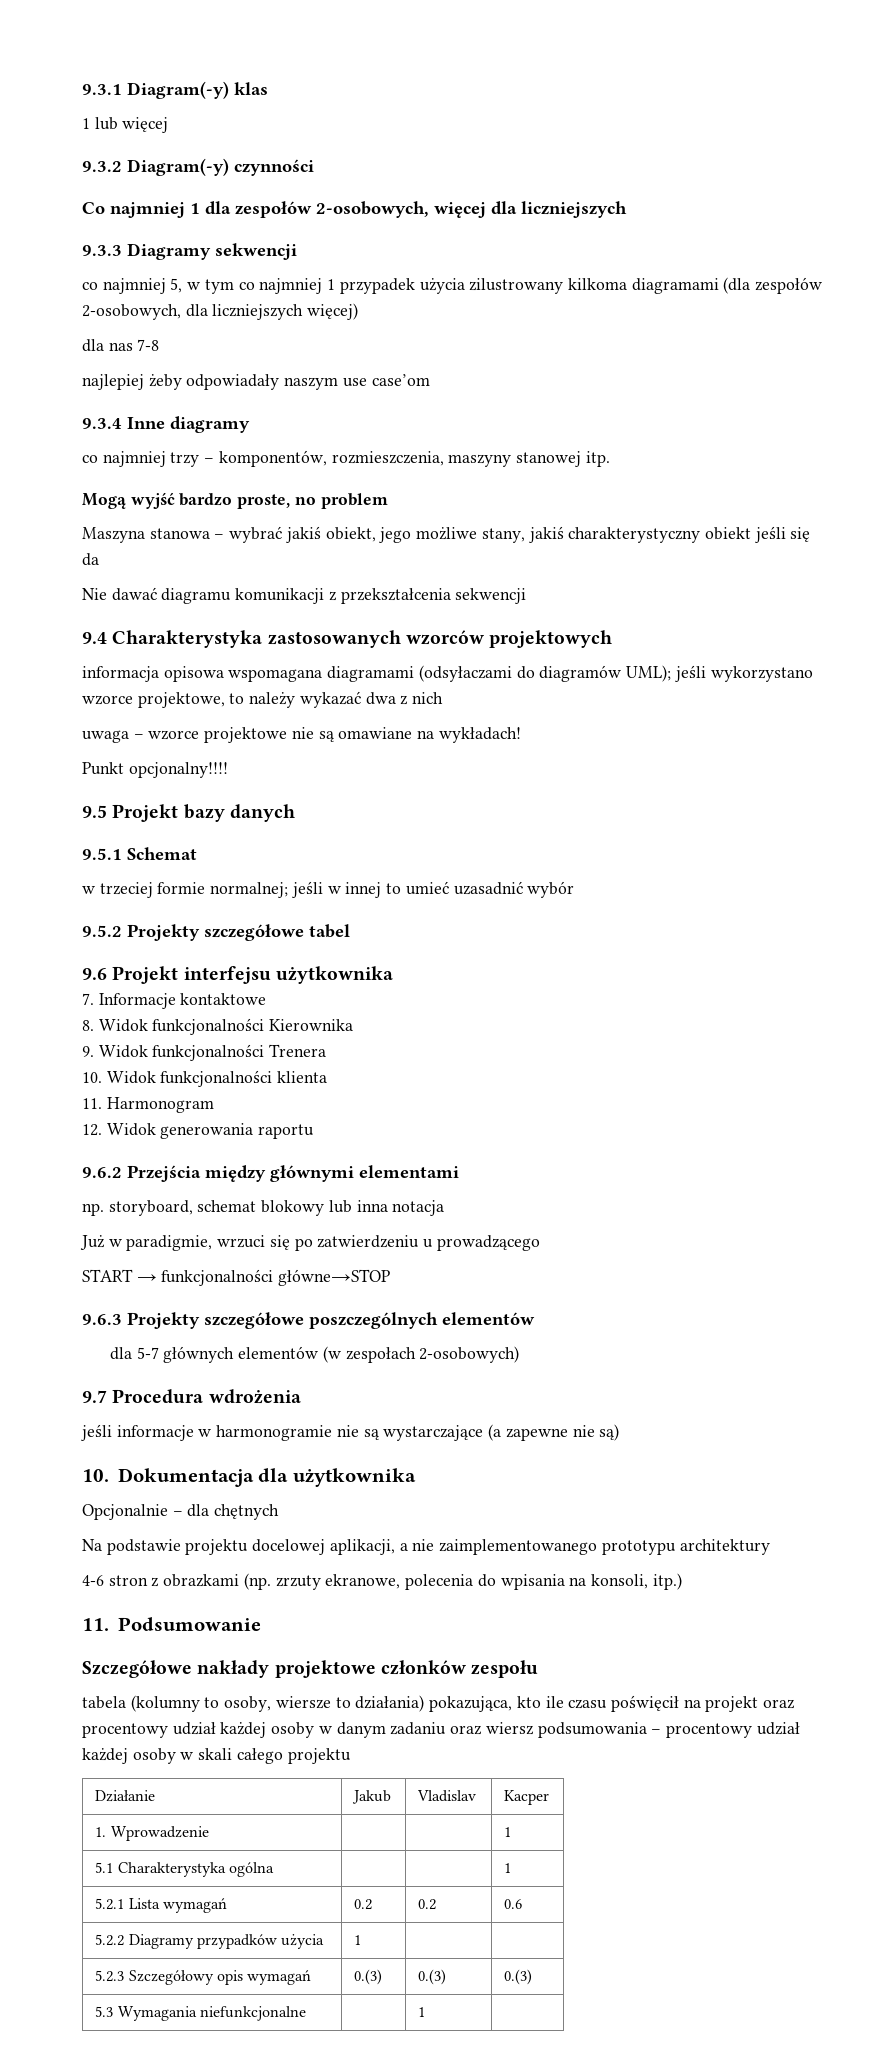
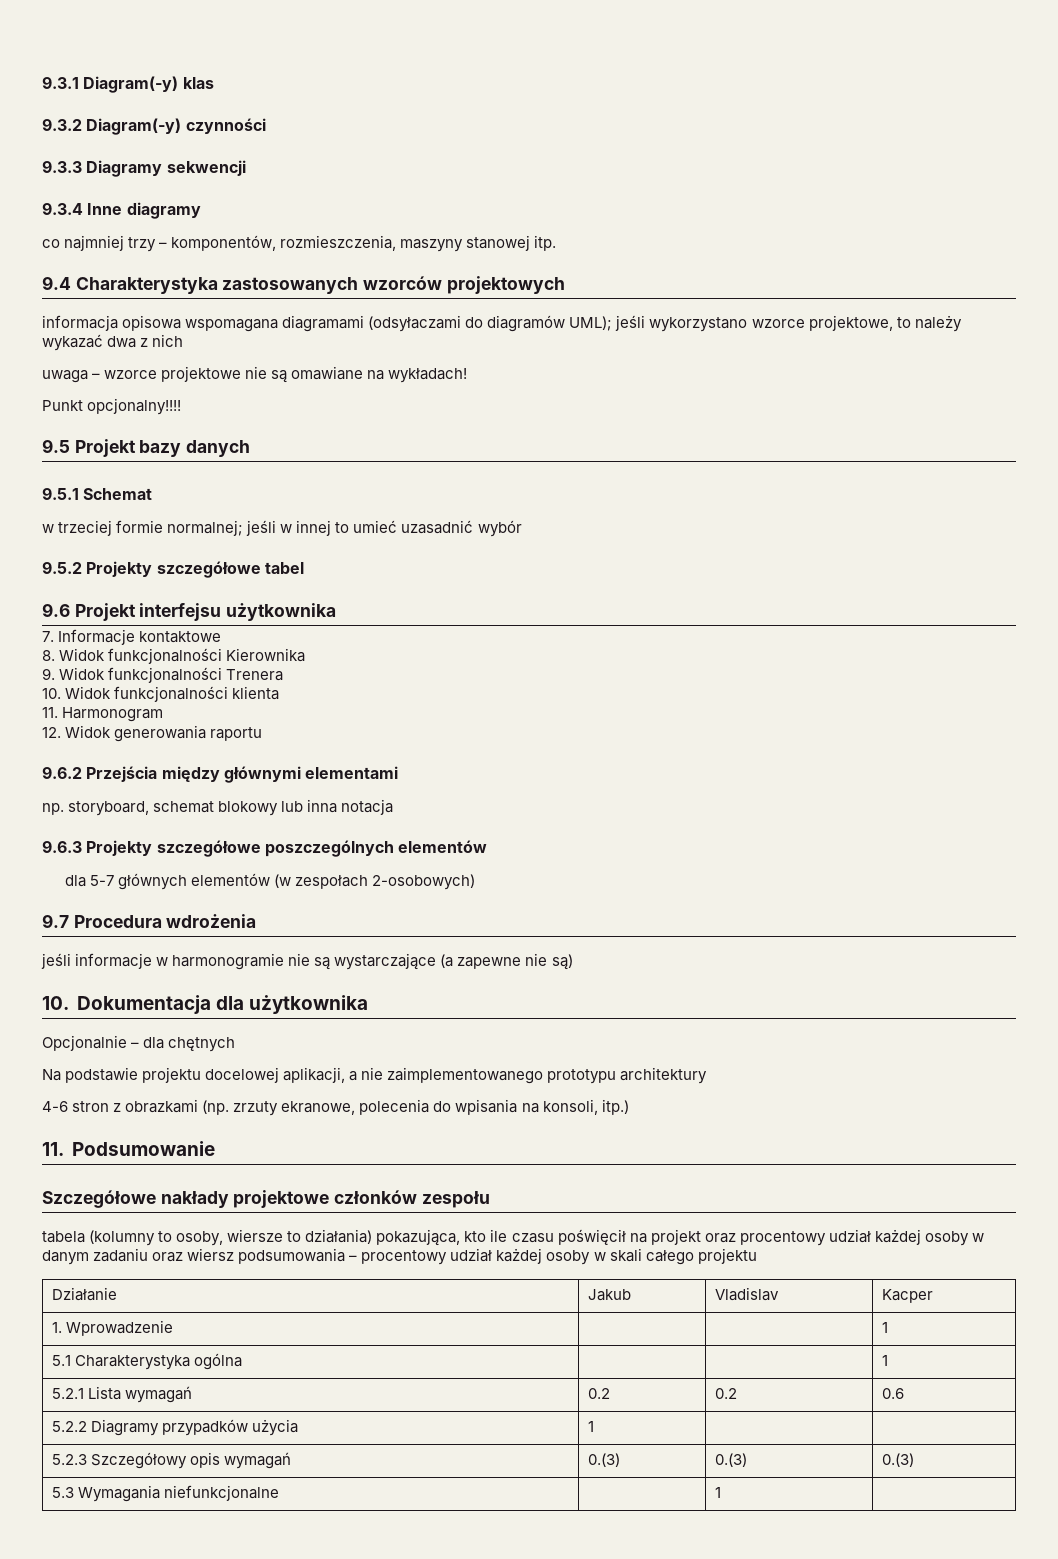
[82,117,169,133] // 1 lub więcej -> (214, 83) none
[82,201,627,218] [82,243,297,260] [82,277,823,294] [82,303,359,320] [82,339,160,352] [82,374,430,390] Co najmniej 1 dla zespołów 2-osobowych, więcej dla liczniejszych // 9.3.3 Diagramy sekwencji // co najmniej 5, w tym co najmniej 1 przypadek użycia zilustrowany kilkoma diagramami (dla zespołów 2-osobowych, dla liczniejszych więcej) // dla nas 7-8 // najlepiej żeby odpowiadały naszym use case’om -> [42,160,246,177] 9.3.3 Diagramy sekwencji
[82,492,388,509] [82,526,811,543] [82,553,99,566] [82,587,527,604] // Mogą wyjść bardzo proste, no problem // Maszyna stanowa – wybrać jakiś obiekt, jego możliwe stany, jakiś charakterystyczny obiekt jeśli się da // Nie dawać diagramu komunikacji z przekształcenia sekwencji -> (557, 243) none
[80,1235,540,1251] [82,1269,391,1286] // Już w paradigmie, wrzuci się po zatwierdzeniu u prowadzącego // START → funkcjonalności główne→STOP -> (394, 807) none

